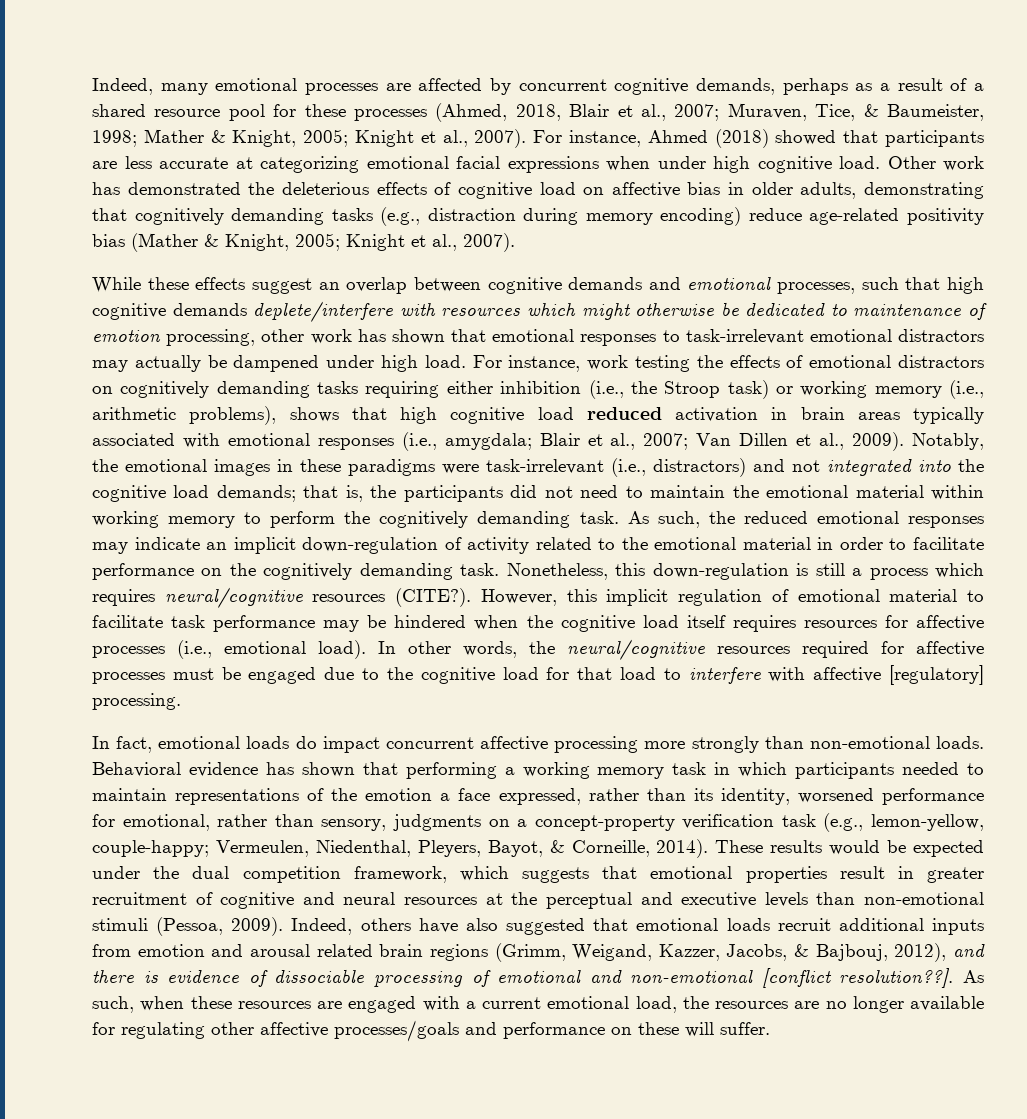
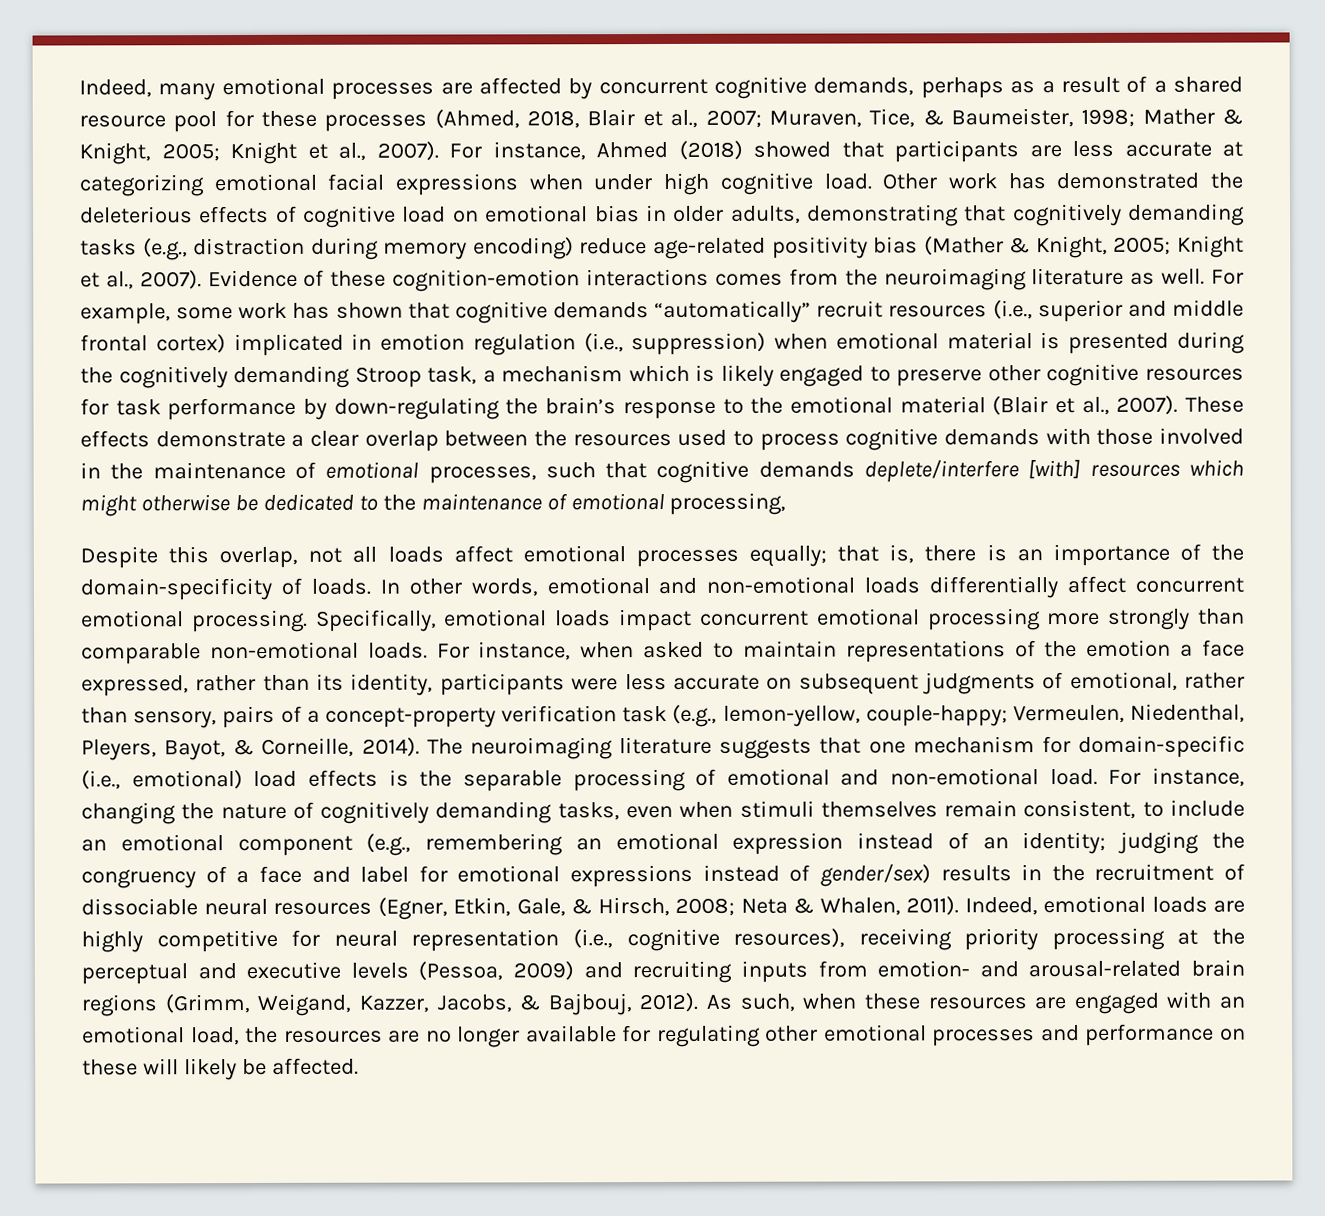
[611,182,680,197] affective -> [485,205,589,223] emotional
[92,277,681,294] // While these effects suggest an overlap between cognitive demands and -> [207,267,1244,292] [80,299,1244,325] [80,331,1245,357] [80,363,1244,389] [80,395,1244,421] [80,427,1244,452] [80,461,316,480] Evidence of these cognition-emotion interactions comes from the neuroimaging literature as well. For example, some work has shown that cognitive demands “automatically” recruit resources (i.e., superior and middle frontal cortex) implicated in emotion regulation (i.e., suppression) when emotional material is presented during the cognitively demanding Stroop task, a mechanism which is likely engaged to preserve other cognitive resources for task performance by down-regulating the brain’s response to the emotional material (Blair et al., 2007). These effects demonstrate a clear overlap between the resources used to process cognitive demands with those involved in the maintenance of
[946,277,984,294] high -> (648, 470) none
[399,303,436,316] with -> [1028,458,1081,480] [with]
[853,303,988,320] [92,330,161,342] maintenance of emotion -> [382,492,665,511] the maintenance of emotional
[261,329,984,346] [92,355,984,372] [92,380,985,399] [92,406,984,425] [92,432,984,451] [92,458,984,477] [92,485,984,502] [92,511,985,528] [92,537,984,554] [92,563,984,580] [92,587,985,608] [92,615,984,632] [92,639,984,660] [92,665,984,685] other work has shown that emotional responses to task-irrelevant emotional distractors may actually be dampened under high load. For instance, work testing the effects of emotional distractors on cognitively demanding tasks requiring either inhibition (i.e., the Stroop task) or working memory (i.e., arithmetic problems), shows that high cognitive load reduced activation in brain areas typically associated with emotional responses (i.e., amygdala; Blair et al., 2007; Van Dillen et al., 2009). Notably, the emotional images in these paradigms were task-irrelevant (i.e., distractors) and not integrated into the cognitive load demands; that is, the participants did not need to maintain the emotional material within working memory to perform the cognitively demanding task. As such, the reduced emotional responses may indicate an implicit down-regulation of activity related to the emotional material in order to facilitate performance on the cognitively demanding task. Nonetheless, this down-regulation is still a process which requires neural/cognitive resources (CITE?). However, this implicit regulation of emotional material to facilitate task performance may be hindered when the cognitive load itself requires resources for affective processes (i.e., emotional load). In other words, the neural/cognitive resources required for affective processes must be engaged due to the cognitive load for that load to interfere with affective [regulatory] -> [80,543,1244,569] [80,575,1244,601] [81,610,184,628] // Despite this overlap, not all loads affect emotional processes equally; that is, there is an importance of the domain-specificity of loads. In other words, emotional and non-emotional loads differentially affect concurrent emotional
[92,736,317,753] // In fact, emotional loads do -> [315,609,612,632] Specifically, emotional loads
[480,736,549,751] affective -> [816,608,920,626] emotional
(804, 742) none -> [81,643,201,665] comparable
[92,762,960,779] Behavioral evidence has shown that performing a working memory task in which participants needed -> [436,641,705,661] For instance, when asked
[797,788,985,805] [92,814,115,827] worsened performance for -> [439,672,1064,696] participants were less accurate on subsequent judgments of
[392,814,510,831] judgments on -> [222,705,302,729] pairs of
[715,840,984,857] [92,866,984,883] [92,892,478,909] These results would be expected under the dual competition framework, which suggests that emotional properties result in greater recruitment of cognitive and neural resources -> [426,735,1246,760] [81,767,1245,792] [81,799,1245,825] [81,831,1245,857] [81,863,1245,889] [81,895,1245,920] [81,927,1165,953] The neuroimaging literature suggests that one mechanism for domain-specific (i.e., emotional) load effects is the separable processing of emotional and non-emotional load. For instance, changing the nature of cognitively demanding tasks, even when stimuli themselves remain consistent, to include an emotional component (e.g., remembering an emotional expression instead of an identity; judging the congruency of a face and label for emotional expressions instead of gender/sex) results in the recruitment of dissociable neural resources (Egner, Etkin, Gale, & Hirsch, 2008; Neta & Whalen, 2011). Indeed, emotional loads are highly competitive for neural representation (i.e., cognitive resources), receiving priority processing
[816,892,985,905] [92,917,984,936] [92,944,373,957] than non-emotional stimuli (Pessoa, 2009). Indeed, others have also suggested that emotional loads recruit additional inputs from emotion and arousal related -> [418,960,1182,984] (Pessoa, 2009) and recruiting inputs from emotion- and arousal-related
[894,943,985,962] [92,968,954,988] 2012), and there is evidence of dissociable processing of emotional and non-emotional [conflict resolution??]. -> [639,992,699,1013] 2012).
[465,997,541,1009] a current -> [1219,996,1245,1009] an
[260,1020,459,1042] affective processes/goals -> [823,1024,1036,1047] emotional processes
[720,1022,770,1035] suffer. -> [183,1057,359,1081] likely be affected.

